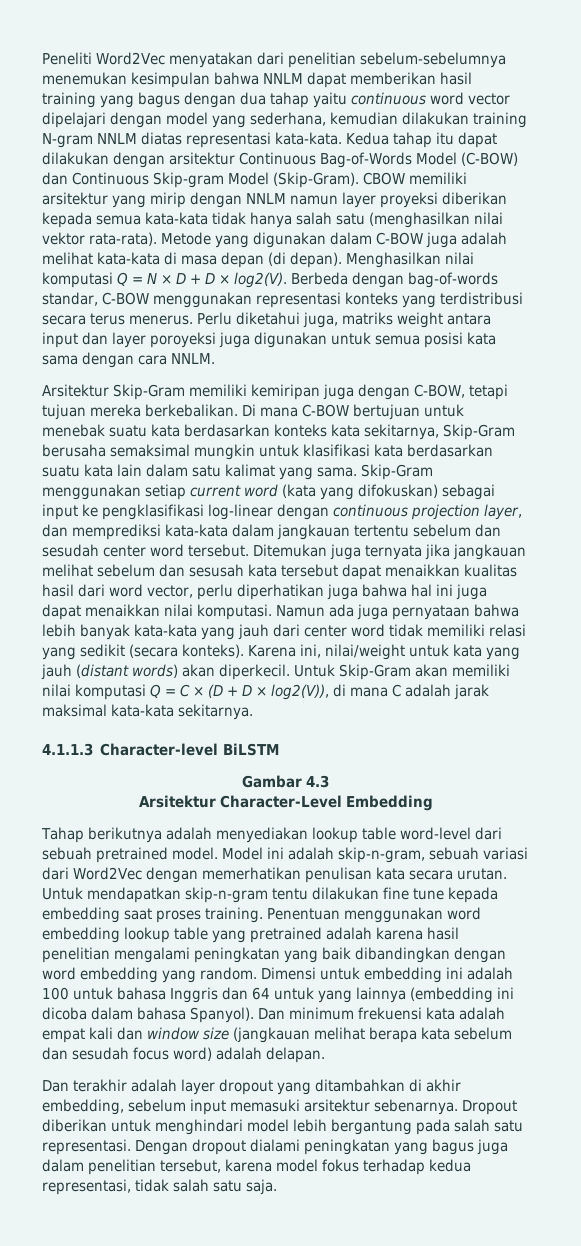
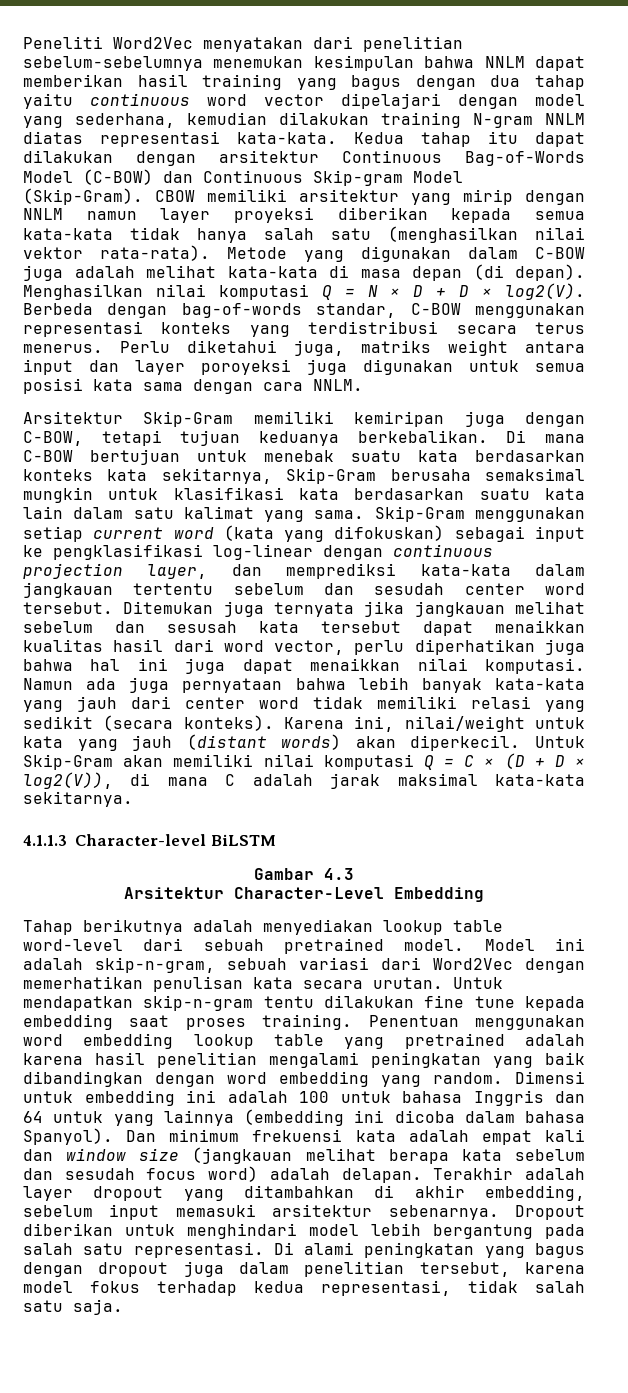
[90,404,141,417] mereka -> [259,431,339,446] keduanya
[42,1079,127,1092] // Dan terakhir -> [433,1167,514,1180] Terakhir
[135,1139,300,1155] Dengan dropout dialami -> [273,1242,355,1255] Di alami
(474, 1147) none -> [23,1262,169,1277] dengan dropout

